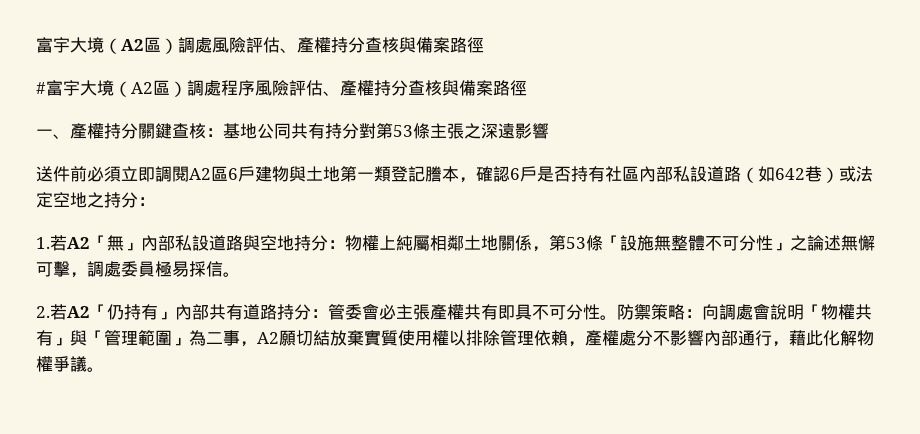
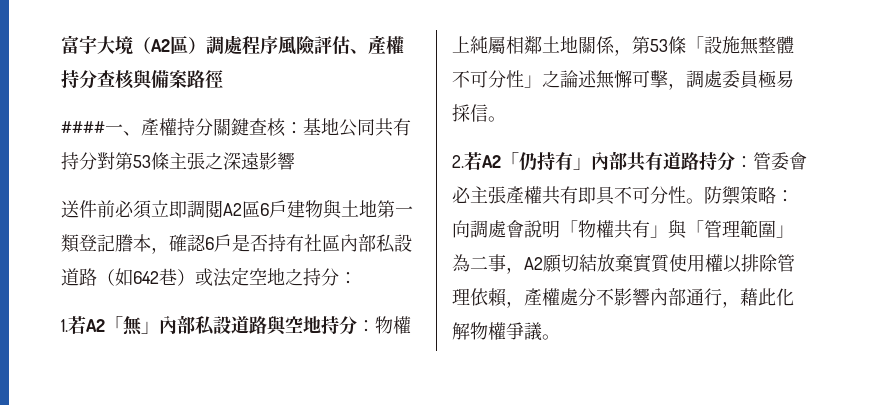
[36,37,484,54] [36,80,221,97] 富宇大境（A2區）調處風險評估、產權持分查核與備案路徑 // #富宇大境（A2區）調處 -> [61,35,242,55] 富宇大境（A2區）調處
(527, 88) none -> [61,121,105,134] ####

